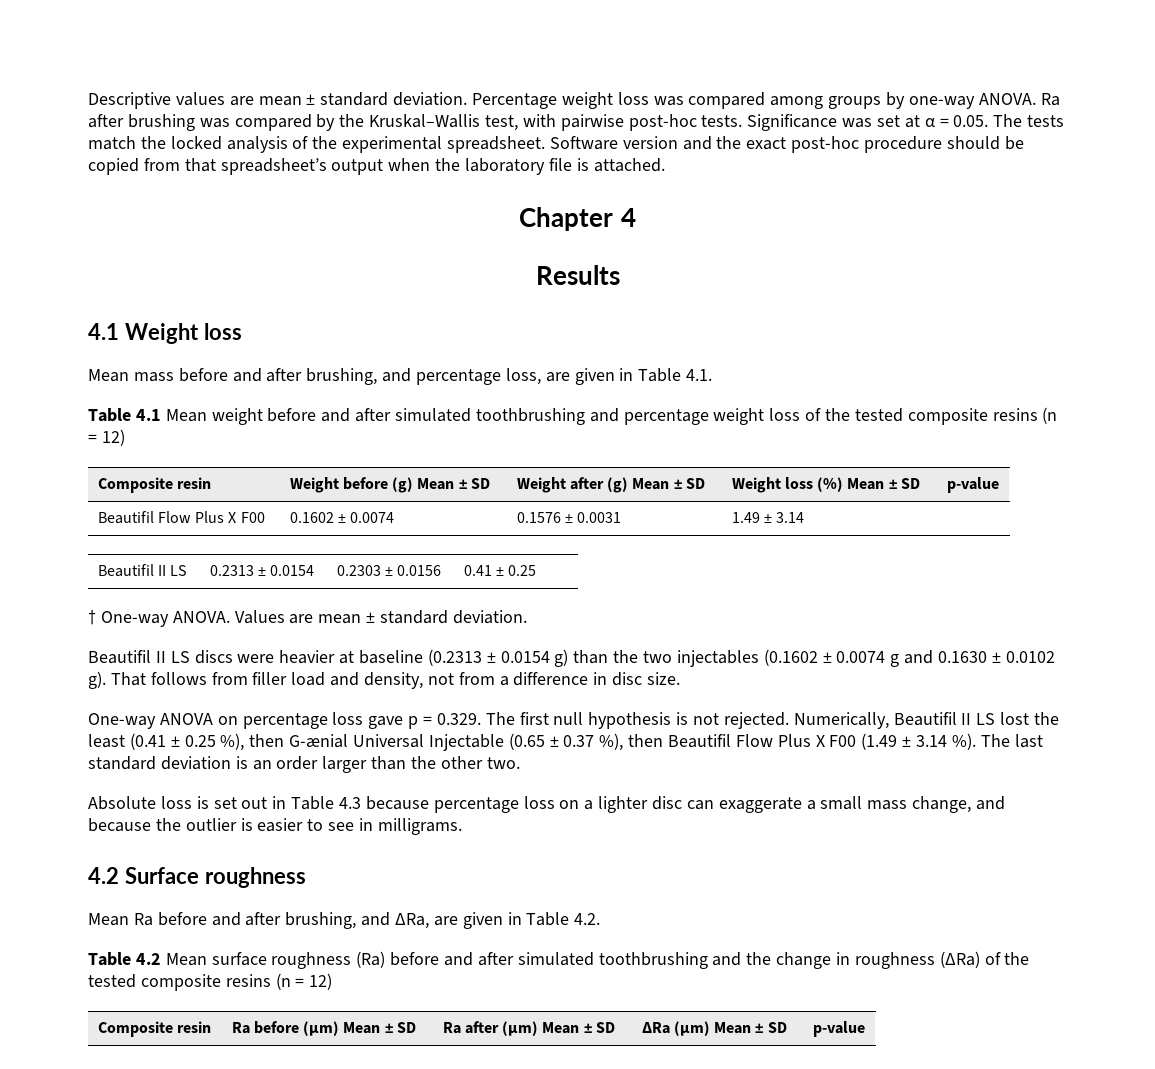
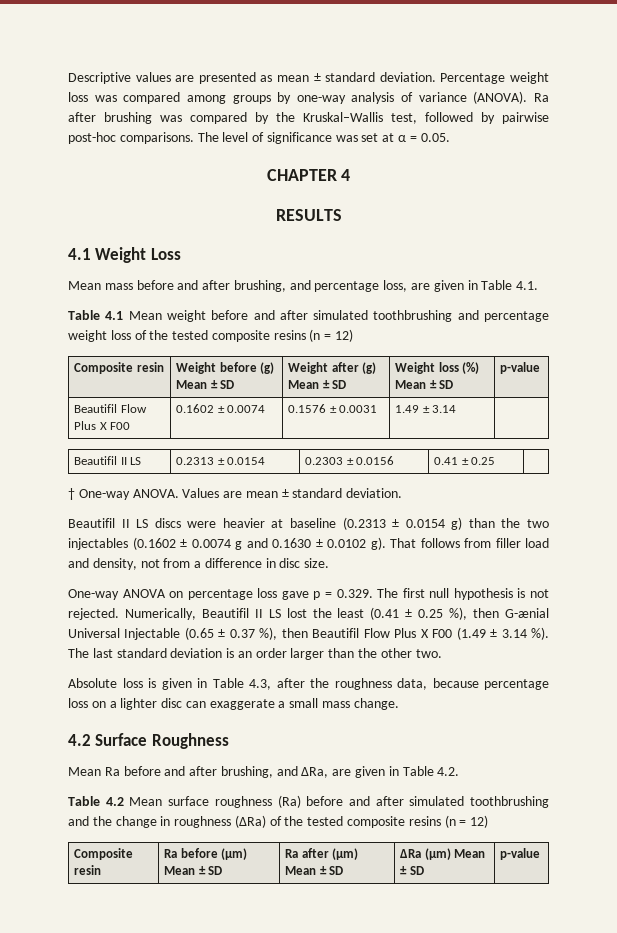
(254, 101) none -> [198,72,273,84] presented as
[978,93,1036,105] ANOVA. -> [351,91,528,104] analysis of variance (ANOVA).
[522,114,838,131] with pairwise post-hoc tests. Significance -> [425,112,549,124] [68,132,332,144] followed by pairwise post-hoc comparisons. The level of significance
[993,114,1065,127] [88,136,1024,153] [88,158,665,175] [519,207,614,231] The tests match the locked analysis of the experimental spreadsheet. Software version and the exact post-hoc procedure should be copied from that spreadsheet’s output when the laboratory file is attached. // Chapter -> [266,169,337,181] // CHAPTER
[535,265,620,285] Results -> [275,209,342,221] RESULTS
[203,323,242,340] loss -> [150,248,181,260] Loss
[213,796,362,810] set out in Table 4.3 -> [161,678,427,690] given in Table 4.3, after the roughness data,
[912,796,1006,813] [88,818,462,835] change, and because the outlier is easier to see in milligrams. -> [353,698,399,710] change.
[204,867,306,888] roughness -> [151,733,229,749] Roughness

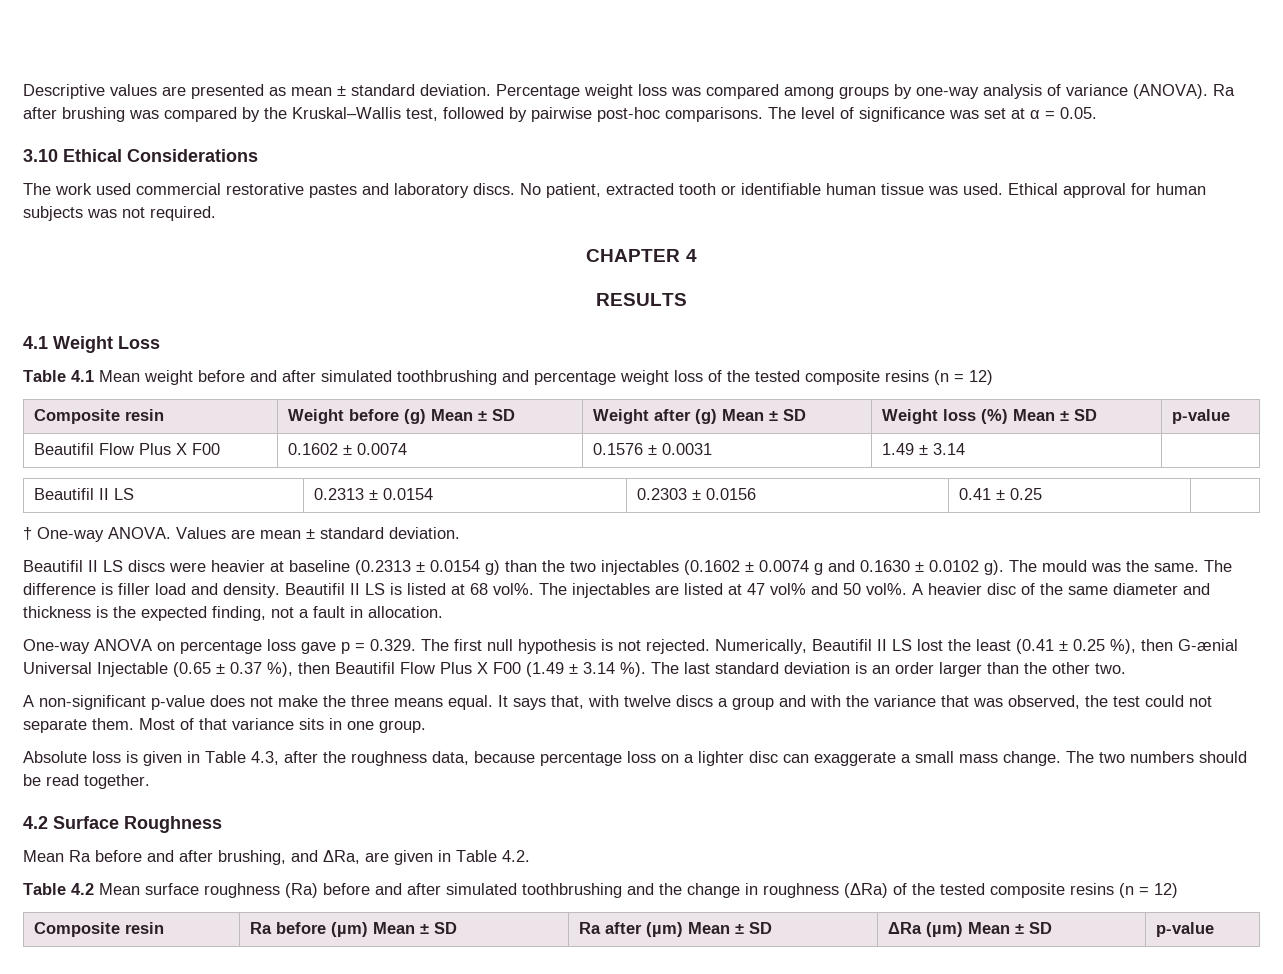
(450, 137) none -> [23,149,258,162] [23,183,1206,198] [23,206,216,221] // 3.10 Ethical Considerations // The work used commercial restorative pastes and laboratory discs. No patient, extracted tooth or identifiable human tissue was used. Ethical approval for human subjects was not required.
[68,280,539,292] // Mean mass before and after brushing, and percentage loss, are given in Table 4.1. -> (160, 342) none
[390,538,549,548] [68,558,330,570] That follows from filler load and density, not from a difference in disc size. -> [1009,560,1232,572] [23,583,1210,598] [23,606,443,621] The mould was the same. The difference is filler load and density. Beautifil II LS is listed at 68 vol%. The injectables are listed at 47 vol% and 50 vol%. A heavier disc of the same diameter and thickness is the expected finding, not a fault in allocation.
(442, 653) none -> [23,695,1212,710] [23,718,426,733] // A non-significant p-value does not make the three means equal. It says that, with twelve discs a group and with the variance that was observed, the test could not separate them. Most of that variance sits in one group.
(399, 704) none -> [1066,751,1247,763] [23,774,150,789] The two numbers should be read together.

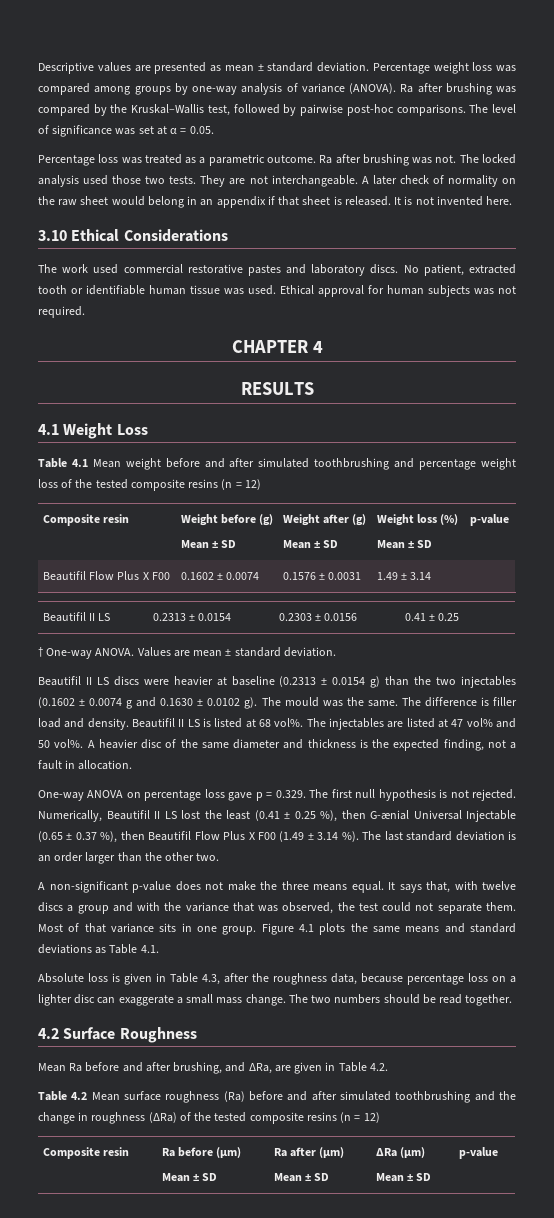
(1097, 113) none -> [38,154,516,166] [38,175,516,187] [38,196,513,208] // Percentage loss was treated as a parametric outcome. Ra after brushing was not. The locked analysis used those two tests. They are not interchangeable. A later check of normality on the raw sheet would belong in an appendix if that sheet is released. It is not invented here.
(427, 416) none -> (274, 520) //
(718, 416) none -> (367, 520) //
(1009, 416) none -> (459, 519) //
(426, 726) none -> [261,923,516,935] [38,944,159,954] Figure 4.1 plots the same means and standard deviations as Table 4.1.
(369, 929) none -> (242, 1152) //
(684, 929) none -> (345, 1152) //
(964, 929) none -> (426, 1152) //

